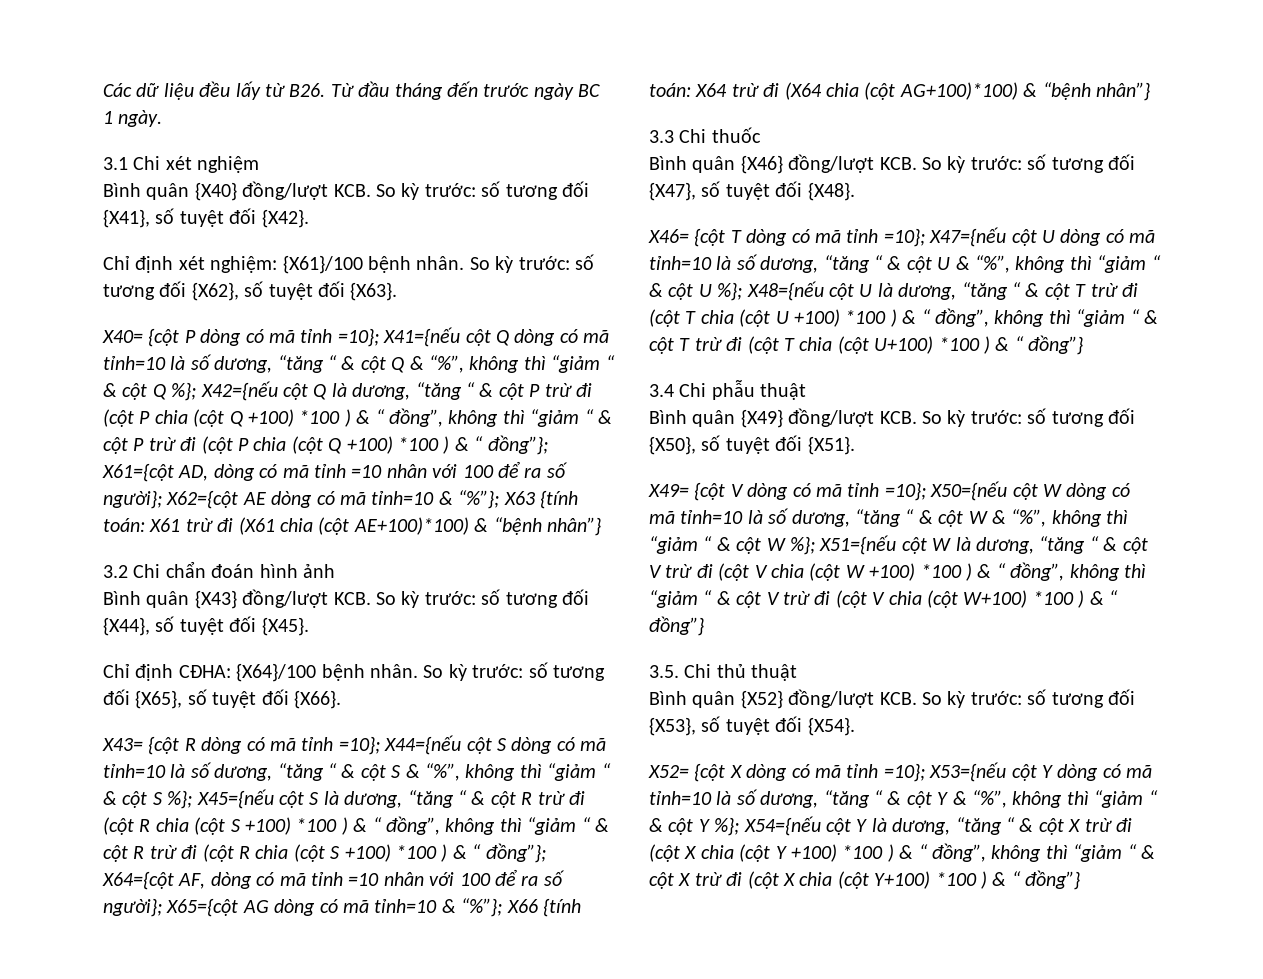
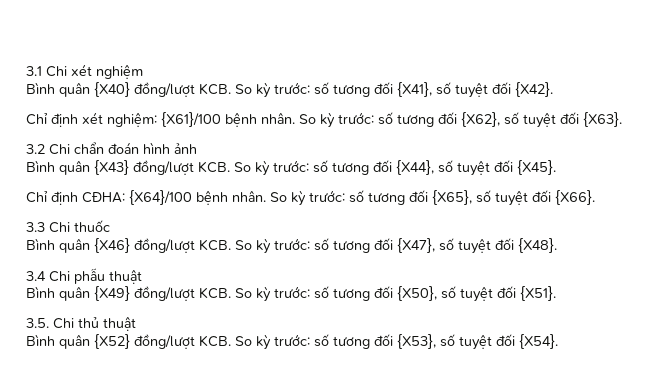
[103,81,601,100] [103,110,163,127] Các dữ liệu đều lấy từ B26. Từ đầu tháng đến trước ngày BC 1 ngày. // -> (26, 71) none
[102,327,610,347] [103,354,615,373] [103,381,592,401] [103,408,612,427] [103,435,548,455] [102,461,568,482] [103,490,578,509] [103,517,601,536] // X40= {cột P dòng có mã tỉnh =10}; X41={nếu cột Q dòng có mã tỉnh=10 là số dương, “tăng “ & cột Q & “%”, không thì “giảm “ & cột Q %}; X42={nếu cột Q là dương, “tăng “ & cột P trừ đi (cột P chia (cột Q +100) *100 ) & “ đồng”, không thì “giảm “ & cột P trừ đi (cột P chia (cột Q +100) *100 ) & “ đồng”}; X61={cột AD, dòng có mã tỉnh =10 nhân với 100 để ra số người}; X62={cột AE dòng có mã tỉnh=10 & “%”}; X63 {tính toán: X61 trừ đi (X61 chia (cột AE+100)*100) & “bệnh nhân”} -> (622, 119) none
[102,735,607,755] [103,762,611,781] [103,789,585,809] [103,816,609,835] [103,843,546,863] [102,869,565,890] [103,898,581,917] [649,82,1150,101] // X43= {cột R dòng có mã tỉnh =10}; X44={nếu cột S dòng có mã tỉnh=10 là số dương, “tăng “ & cột S & “%”, không thì “giảm “ & cột S %}; X45={nếu cột S là dương, “tăng “ & cột R trừ đi (cột R chia (cột S +100) *100 ) & “ đồng”, không thì “giảm “ & cột R trừ đi (cột R chia (cột S +100) *100 ) & “ đồng”}; X64={cột AF, dòng có mã tỉnh =10 nhân với 100 để ra số người}; X65={cột AG dòng có mã tỉnh=10 & “%”}; X66 {tính toán: X64 trừ đi (X64 chia (cột AG+100)*100) & “bệnh nhân”} -> (595, 197) none
[648,227,1156,247] [649,254,1161,273] [649,281,1138,301] [649,308,1158,327] [649,335,1084,355] // X46= {cột T dòng có mã tỉnh =10}; X47={nếu cột U dòng có mã tỉnh=10 là số dương, “tăng “ & cột U & “%”, không thì “giảm “ & cột U %}; X48={nếu cột U là dương, “tăng “ & cột T trừ đi (cột T chia (cột U +100) *100 ) & “ đồng”, không thì “giảm “ & cột T trừ đi (cột T chia (cột U+100) *100 ) & “ đồng”} -> (557, 245) none
[648,481,1130,501] [649,508,1129,527] [649,535,1148,555] [649,562,1146,581] [649,590,1118,608] [649,616,704,636] // X49= {cột V dòng có mã tỉnh =10}; X50={nếu cột W dòng có mã tỉnh=10 là số dương, “tăng “ & cột W & “%”, không thì “giảm “ & cột W %}; X51={nếu cột W là dương, “tăng “ & cột V trừ đi (cột V chia (cột W +100) *100 ) & “ đồng”, không thì “giảm “ & cột V trừ đi (cột V chia (cột W+100) *100 ) & “ đồng”} -> (556, 293) none
[648,762,1153,782] [649,789,1158,808] [649,816,1132,836] [649,843,1155,862] [649,870,1081,890] // X52= {cột X dòng có mã tỉnh =10}; X53={nếu cột Y dòng có mã tỉnh=10 là số dương, “tăng “ & cột Y & “%”, không thì “giảm “ & cột Y %}; X54={nếu cột Y là dương, “tăng “ & cột X trừ đi (cột X chia (cột Y +100) *100 ) & “ đồng”, không thì “giảm “ & cột X trừ đi (cột X chia (cột Y+100) *100 ) & “ đồng”} -> (558, 341) none

